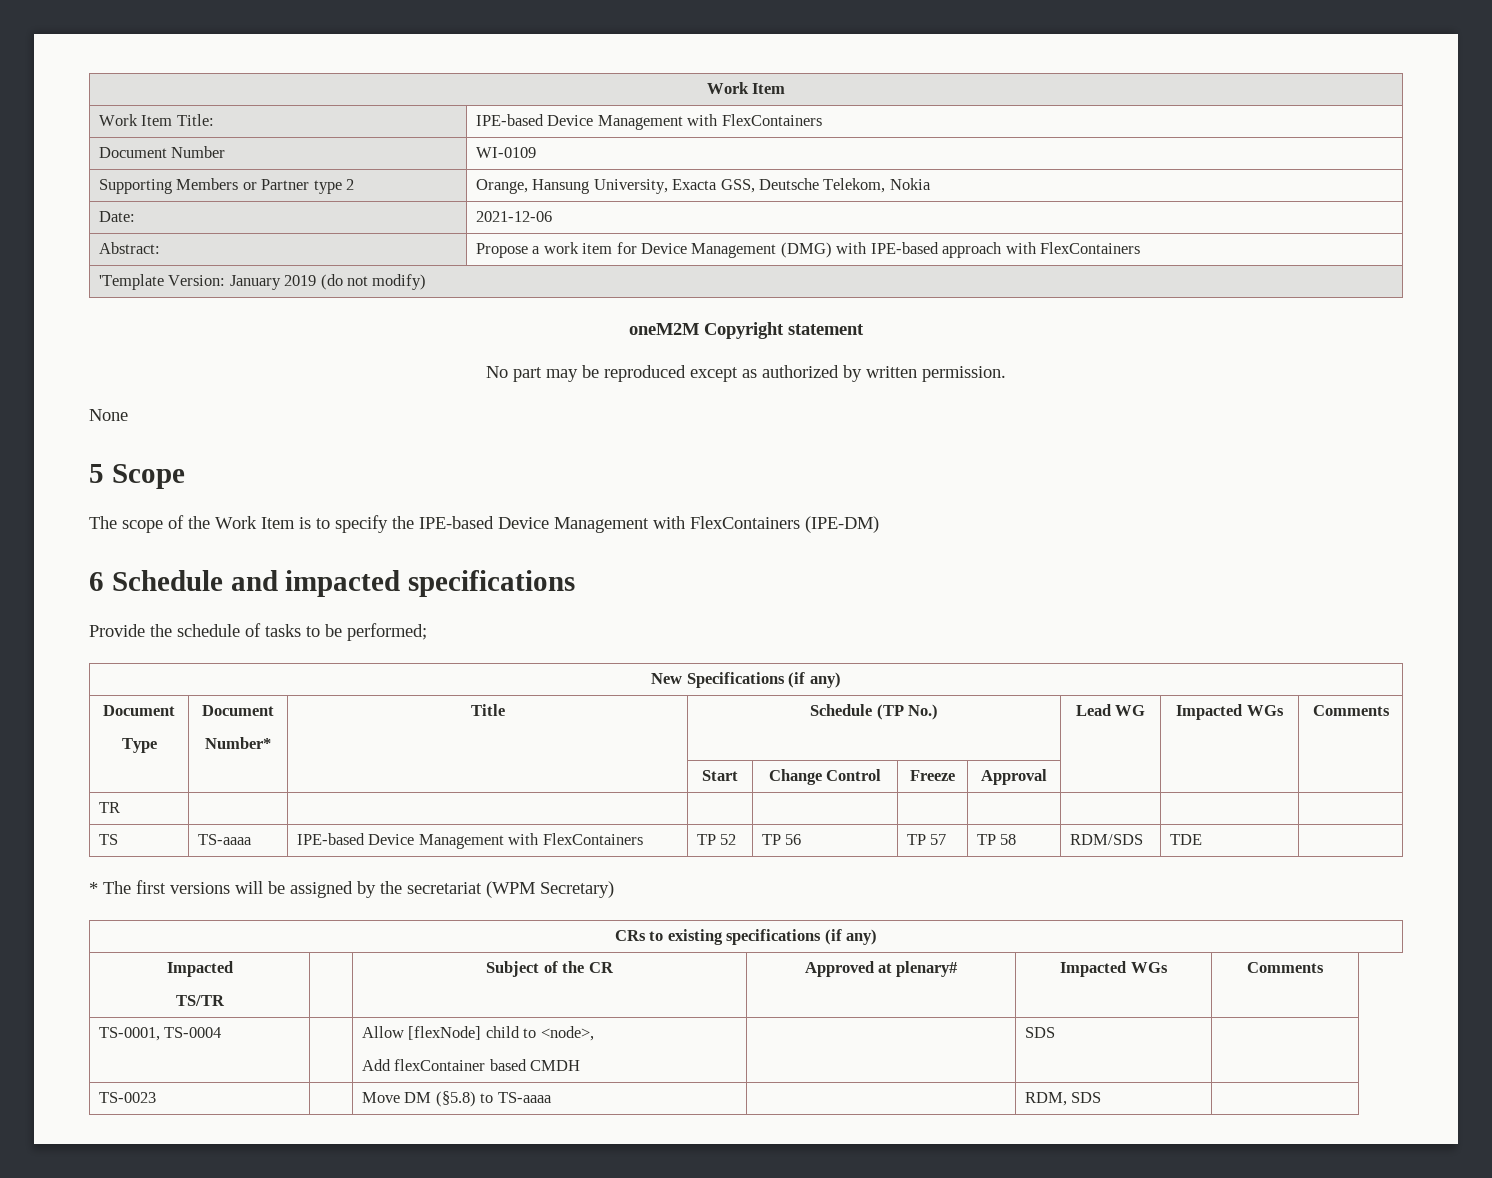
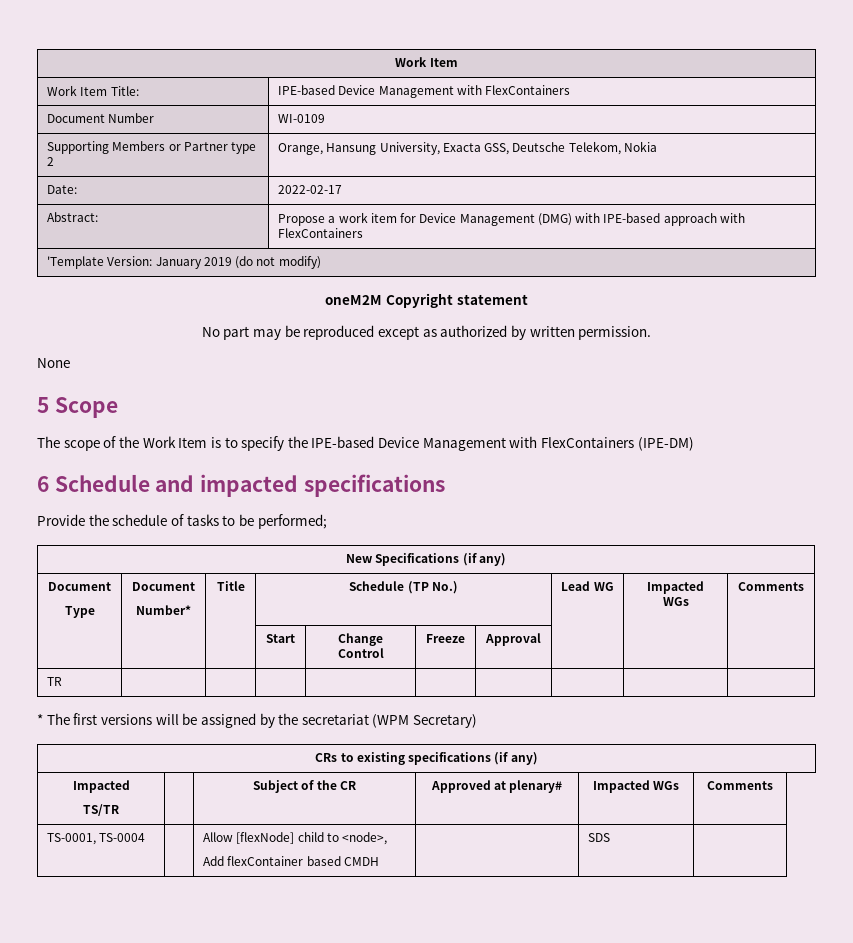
[475,211,552,222] 2021-12-06 -> [278,185,343,194] 2022-02-17
[98,834,118,845] [197,834,252,845] [296,833,643,849] [696,834,737,845] [761,834,802,845] [906,834,947,845] [976,834,1017,845] [1069,834,1143,845] [1169,834,1202,845] // TS | TS-aaaa | IPE-based Device Management with FlexContainers | TP 52 | TP 56 | TP 57 | TP 58 | RDM/SDS | TDE | -> (63, 681) none
[98,1092,156,1103] [361,1091,552,1107] [1024,1092,1102,1106] // TS-0023 | | Move DM (§5.8) to TS-aaaa | | RDM, SDS | -> (611, 837) none

